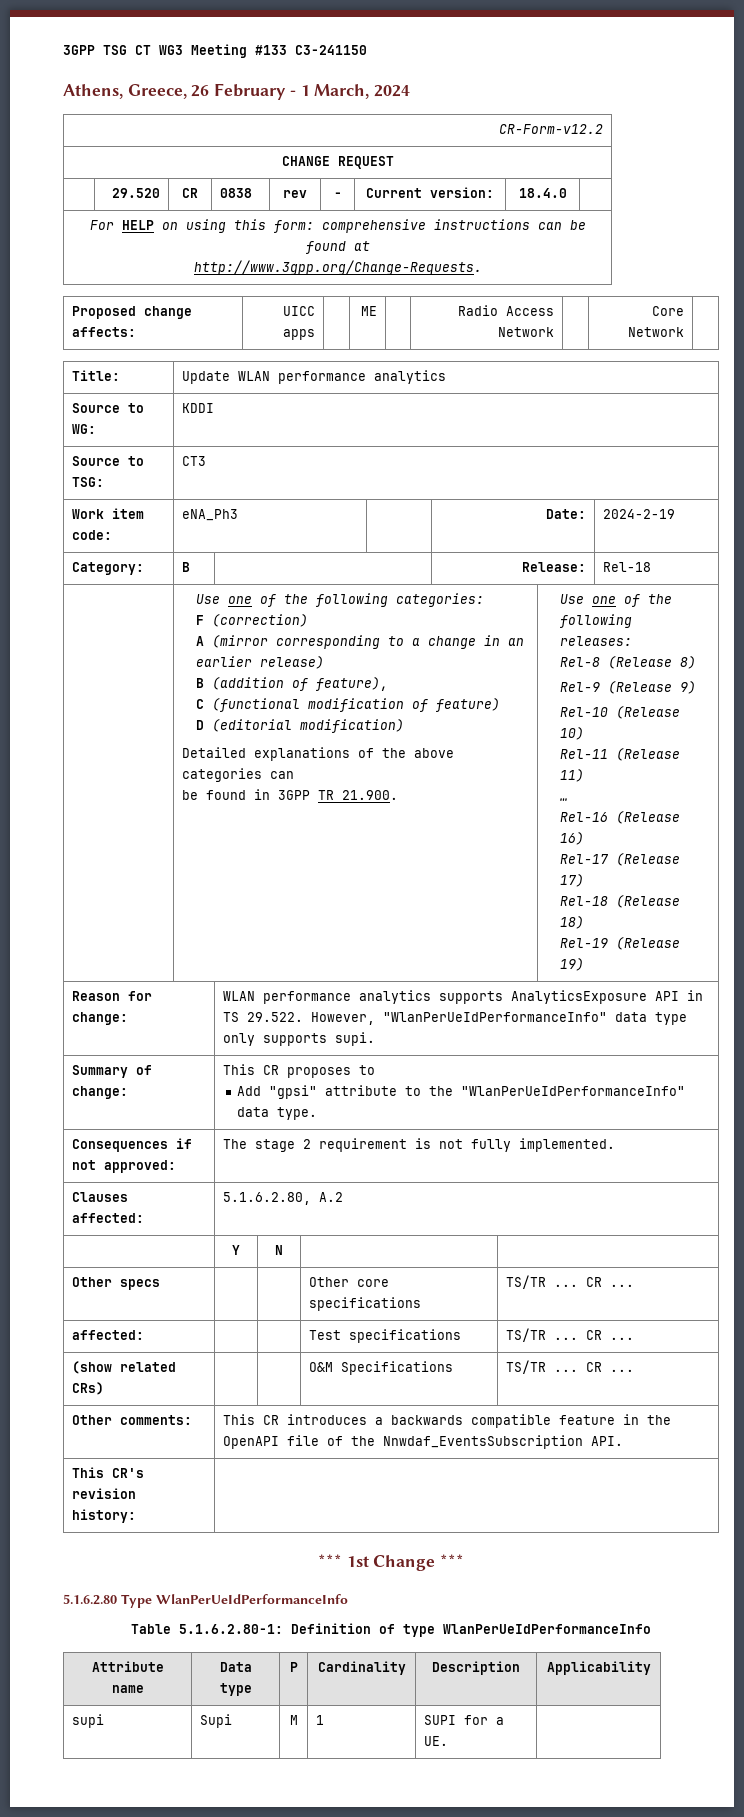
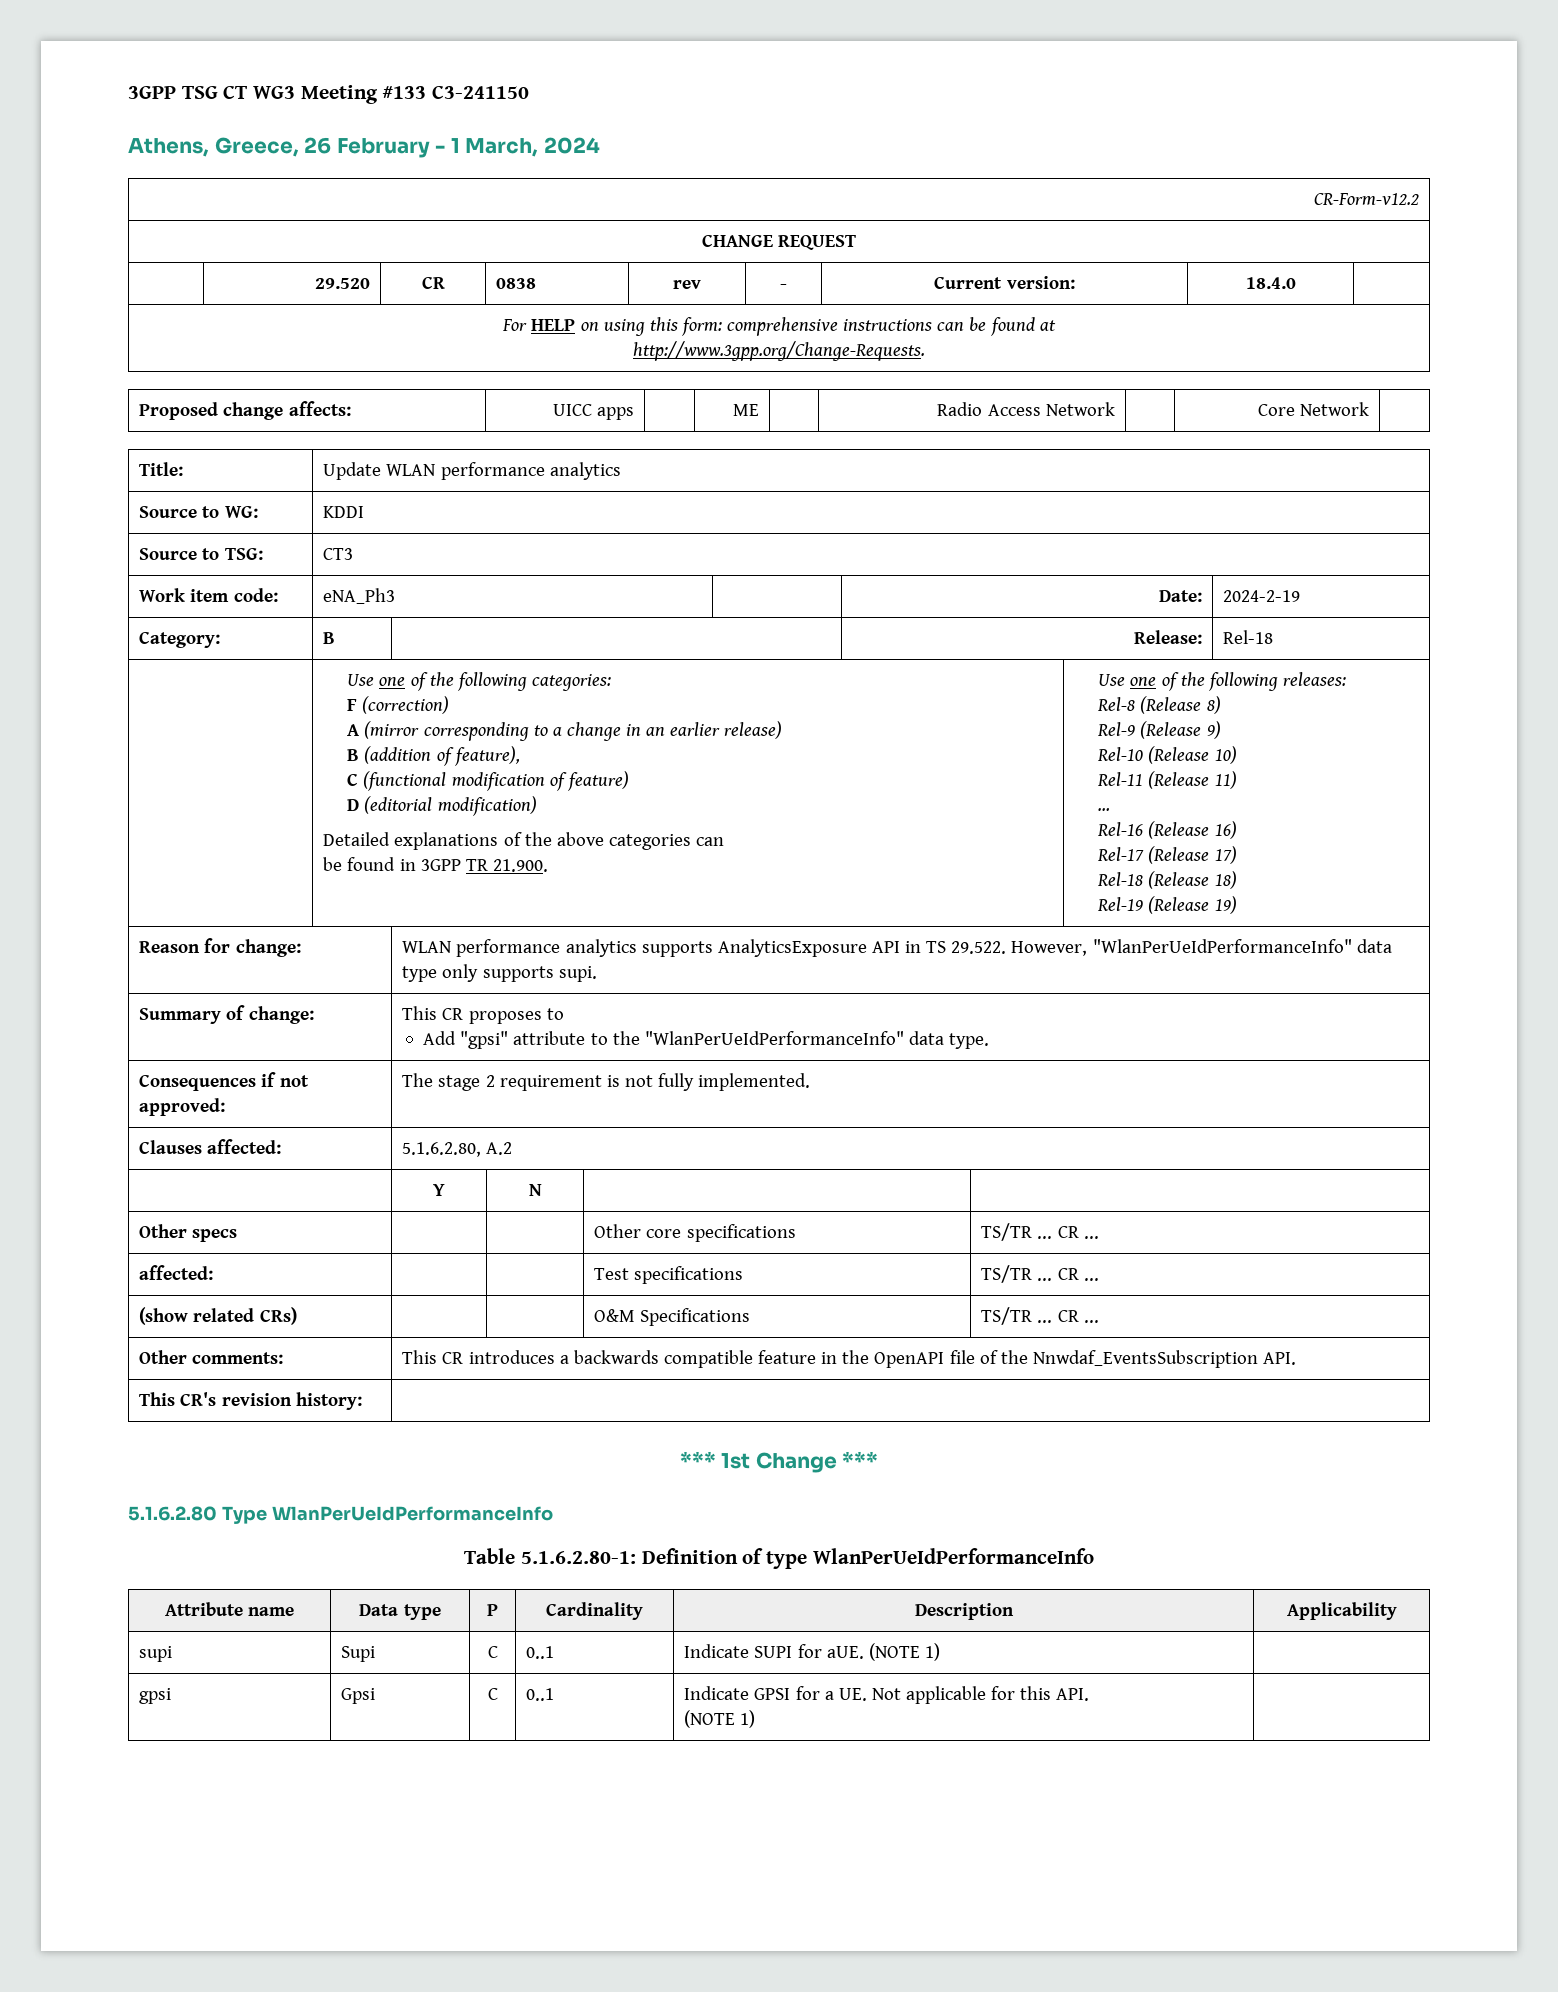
[289,1715,298,1725] [316,1715,325,1725] [424,1715,505,1725] [424,1736,449,1746] M | 1 | SUPI for a UE. -> [487,1646,498,1658] [526,1646,555,1659] [684,1643,940,1661] [139,1688,172,1704] [341,1688,376,1704] [487,1688,498,1700] [526,1688,555,1701] [684,1686,1090,1704] [684,1710,756,1728] C | 0..1 | Indicate SUPI for aUE. (NOTE 1) | // gpsi | Gpsi | C | 0..1 | Indicate GPSI for a UE. Not applicable for this API. // (NOTE 1)

